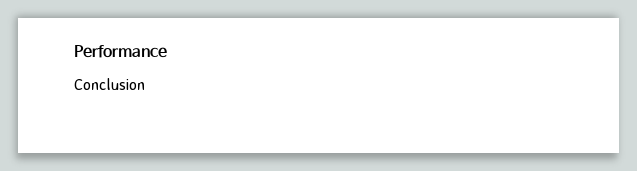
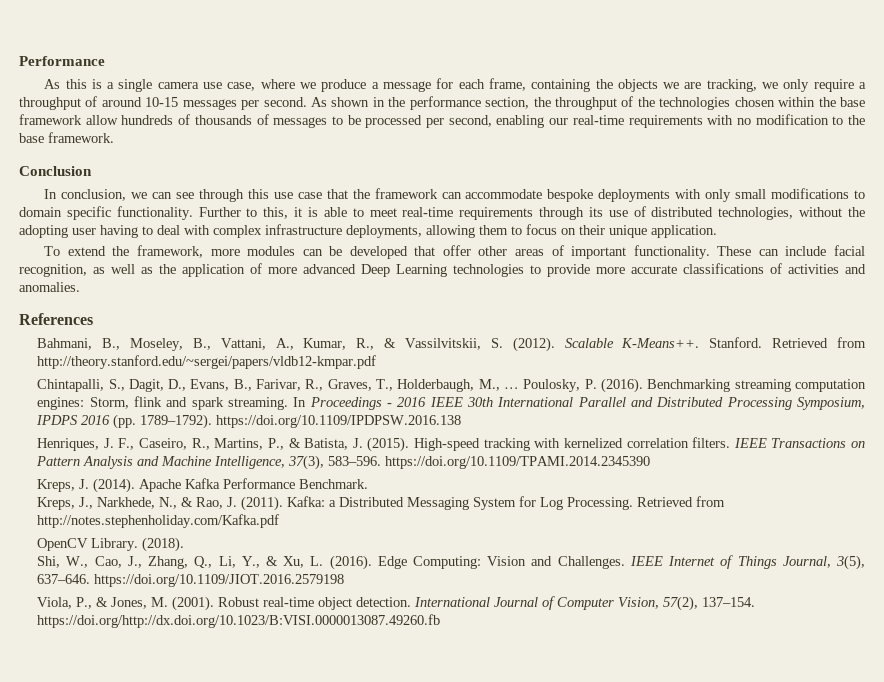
[74,78,145,90] Conclusion -> [44,78,867,92] [19,96,866,110] [19,114,866,128] [19,132,114,143] [19,166,92,176] [44,188,865,202] [19,206,866,220] [19,224,717,238] [44,245,865,259] [19,263,866,277] [19,282,80,292] [19,313,93,325] [37,337,867,352] [37,355,377,369] [37,378,867,393] [37,396,866,410] [36,414,462,429] [37,437,865,452] [36,455,651,470] [37,478,369,493] [37,496,726,511] [37,514,280,528] [37,537,185,552] [37,555,865,570] [37,574,345,587] [37,596,756,611] [37,614,441,628] As this is a single camera use case, where we produce a message for each frame, containing the objects we are tracking, we only require a throughput of around 10-15 messages per second. As shown in the performance section, the throughput of the technologies chosen within the base framework allow hundreds of thousands of messages to be processed per second, enabling our real-time requirements with no modification to the base framework. // Conclusion // In conclusion, we can see through this use case that the framework can accommodate bespoke deployments with only small modifications to domain specific functionality. Further to this, it is able to meet real-time requirements through its use of distributed technologies, without the adopting user having to deal with complex infrastructure deployments, allowing them to focus on their unique application. // To extend the framework, more modules can be developed that offer other areas of important functionality. These can include facial recognition, as well as the application of more advanced Deep Learning technologies to provide more accurate classifications of activities and anomalies. // References // Bahmani, B., Moseley, B., Vattani, A., Kumar, R., & Vassilvitskii, S. (2012). Scalable K-Means++. Stanford. Retrieved from http://theory.stanford.edu/~sergei/papers/vldb12-kmpar.pdf // Chintapalli, S., Dagit, D., Evans, B., Farivar, R., Graves, T., Holderbaugh, M., … Poulosky, P. (2016). Benchmarking streaming computation engines: Storm, flink and spark streaming. In Proceedings - 2016 IEEE 30th International Parallel and Distributed Processing Symposium, IPDPS 2016 (pp. 1789–1792). https://doi.org/10.1109/IPDPSW.2016.138 // Henriques, J. F., Caseiro, R., Martins, P., & Batista, J. (2015). High-speed tracking with kernelized correlation filters. IEEE Transactions on Pattern Analysis and Machine Intelligence, 37(3), 583–596. https://doi.org/10.1109/TPAMI.2014.2345390 // Kreps, J. (2014). Apache Kafka Performance Benchmark. // Kreps, J., Narkhede, N., & Rao, J. (2011). Kafka: a Distributed Messaging System for Log Processing. Retrieved from http://notes.stephenholiday.com/Kafka.pdf // OpenCV Library. (2018). // Shi, W., Cao, J., Zhang, Q., Li, Y., & Xu, L. (2016). Edge Computing: Vision and Challenges. IEEE Internet of Things Journal, 3(5), 637–646. https://doi.org/10.1109/JIOT.2016.2579198 // Viola, P., & Jones, M. (2001). Robust real-time object detection. International Journal of Computer Vision, 57(2), 137–154. https://doi.org/http://dx.doi.org/10.1023/B:VISI.0000013087.49260.fb

